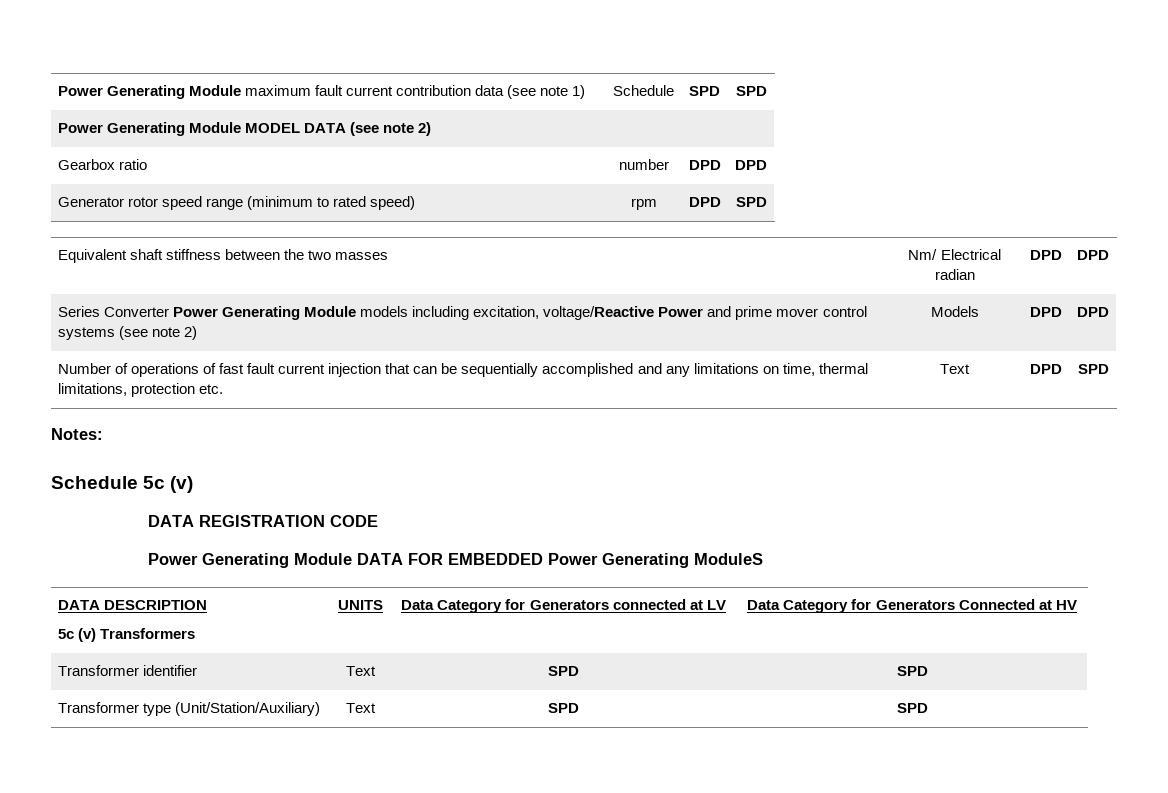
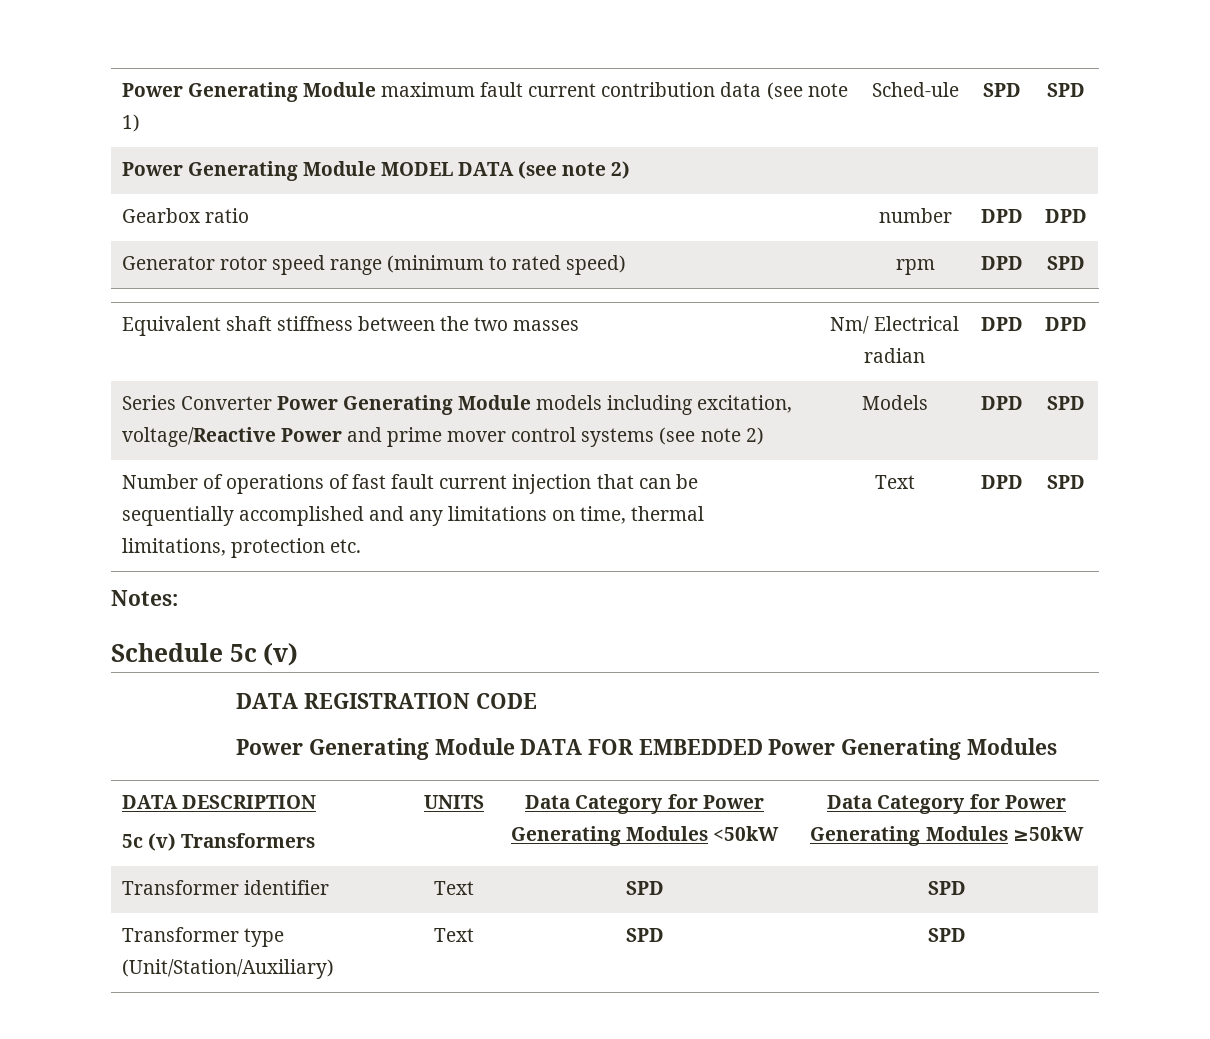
[613,85,674,96] Schedule -> [871,82,959,97] Sched-ule
[1077,307,1109,317] DPD -> [1047,396,1085,410] SPD
[693,553,763,565] ModuleS -> [966,738,1057,755] Modules
[529,599,726,610] [747,599,1077,613] Generators connected at LV | Data Category for Generators Connected at HV -> [702,795,764,809] [510,826,780,846] [827,794,1066,814] [810,826,1084,846] Power Generating Modules <50kW | Data Category for Power Generating Modules ≥50kW

